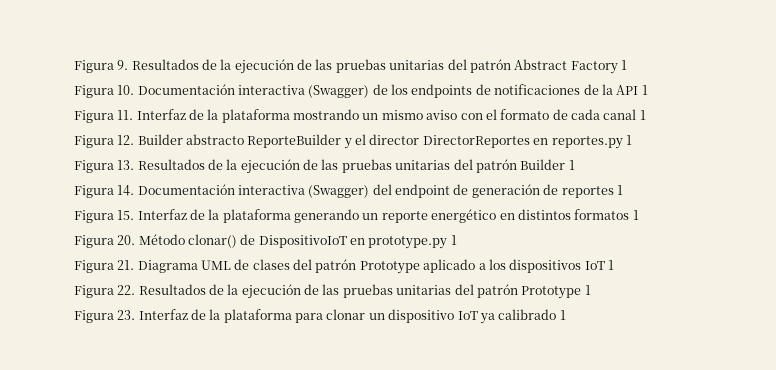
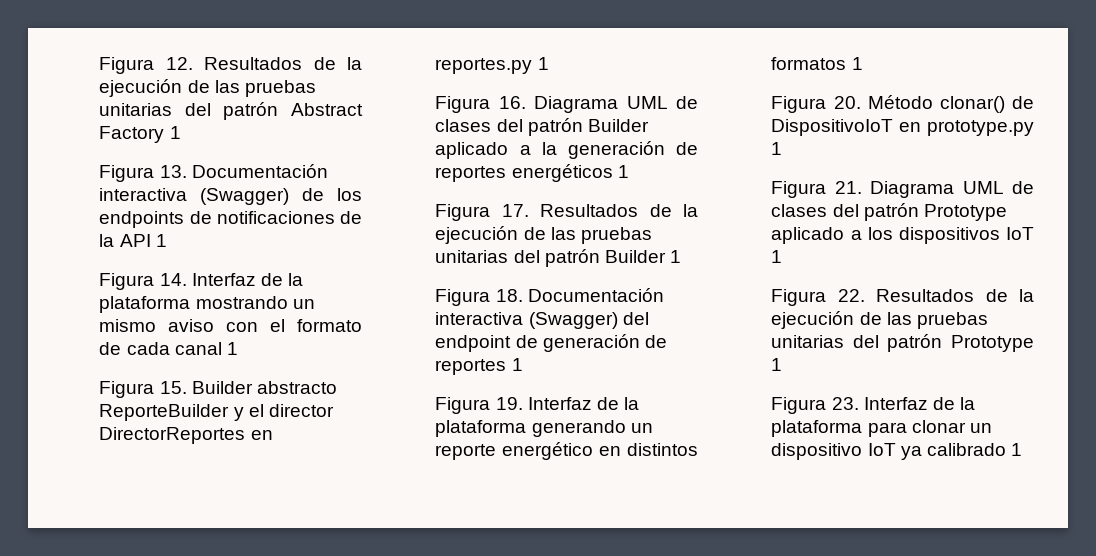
[73,60,129,73] Figura 9. -> [99,57,193,74] Figura 12.
[117,85,135,95] 10. -> [159,165,187,178] 13.
[117,110,134,120] 11. -> [159,273,187,286] 14.
[117,135,135,145] 12. -> [159,381,187,394] 15.
[117,160,135,170] 13. -> [498,96,698,113] [435,118,649,136] [435,141,698,159] [435,164,629,182] [435,204,529,221] 16. Diagrama UML de clases del patrón Builder aplicado a la generación de reportes energéticos 1 // Figura 17.
[117,185,135,196] 14. -> [495,289,523,302] 18.
[117,210,135,220] 15. -> [495,397,523,410] 19.

